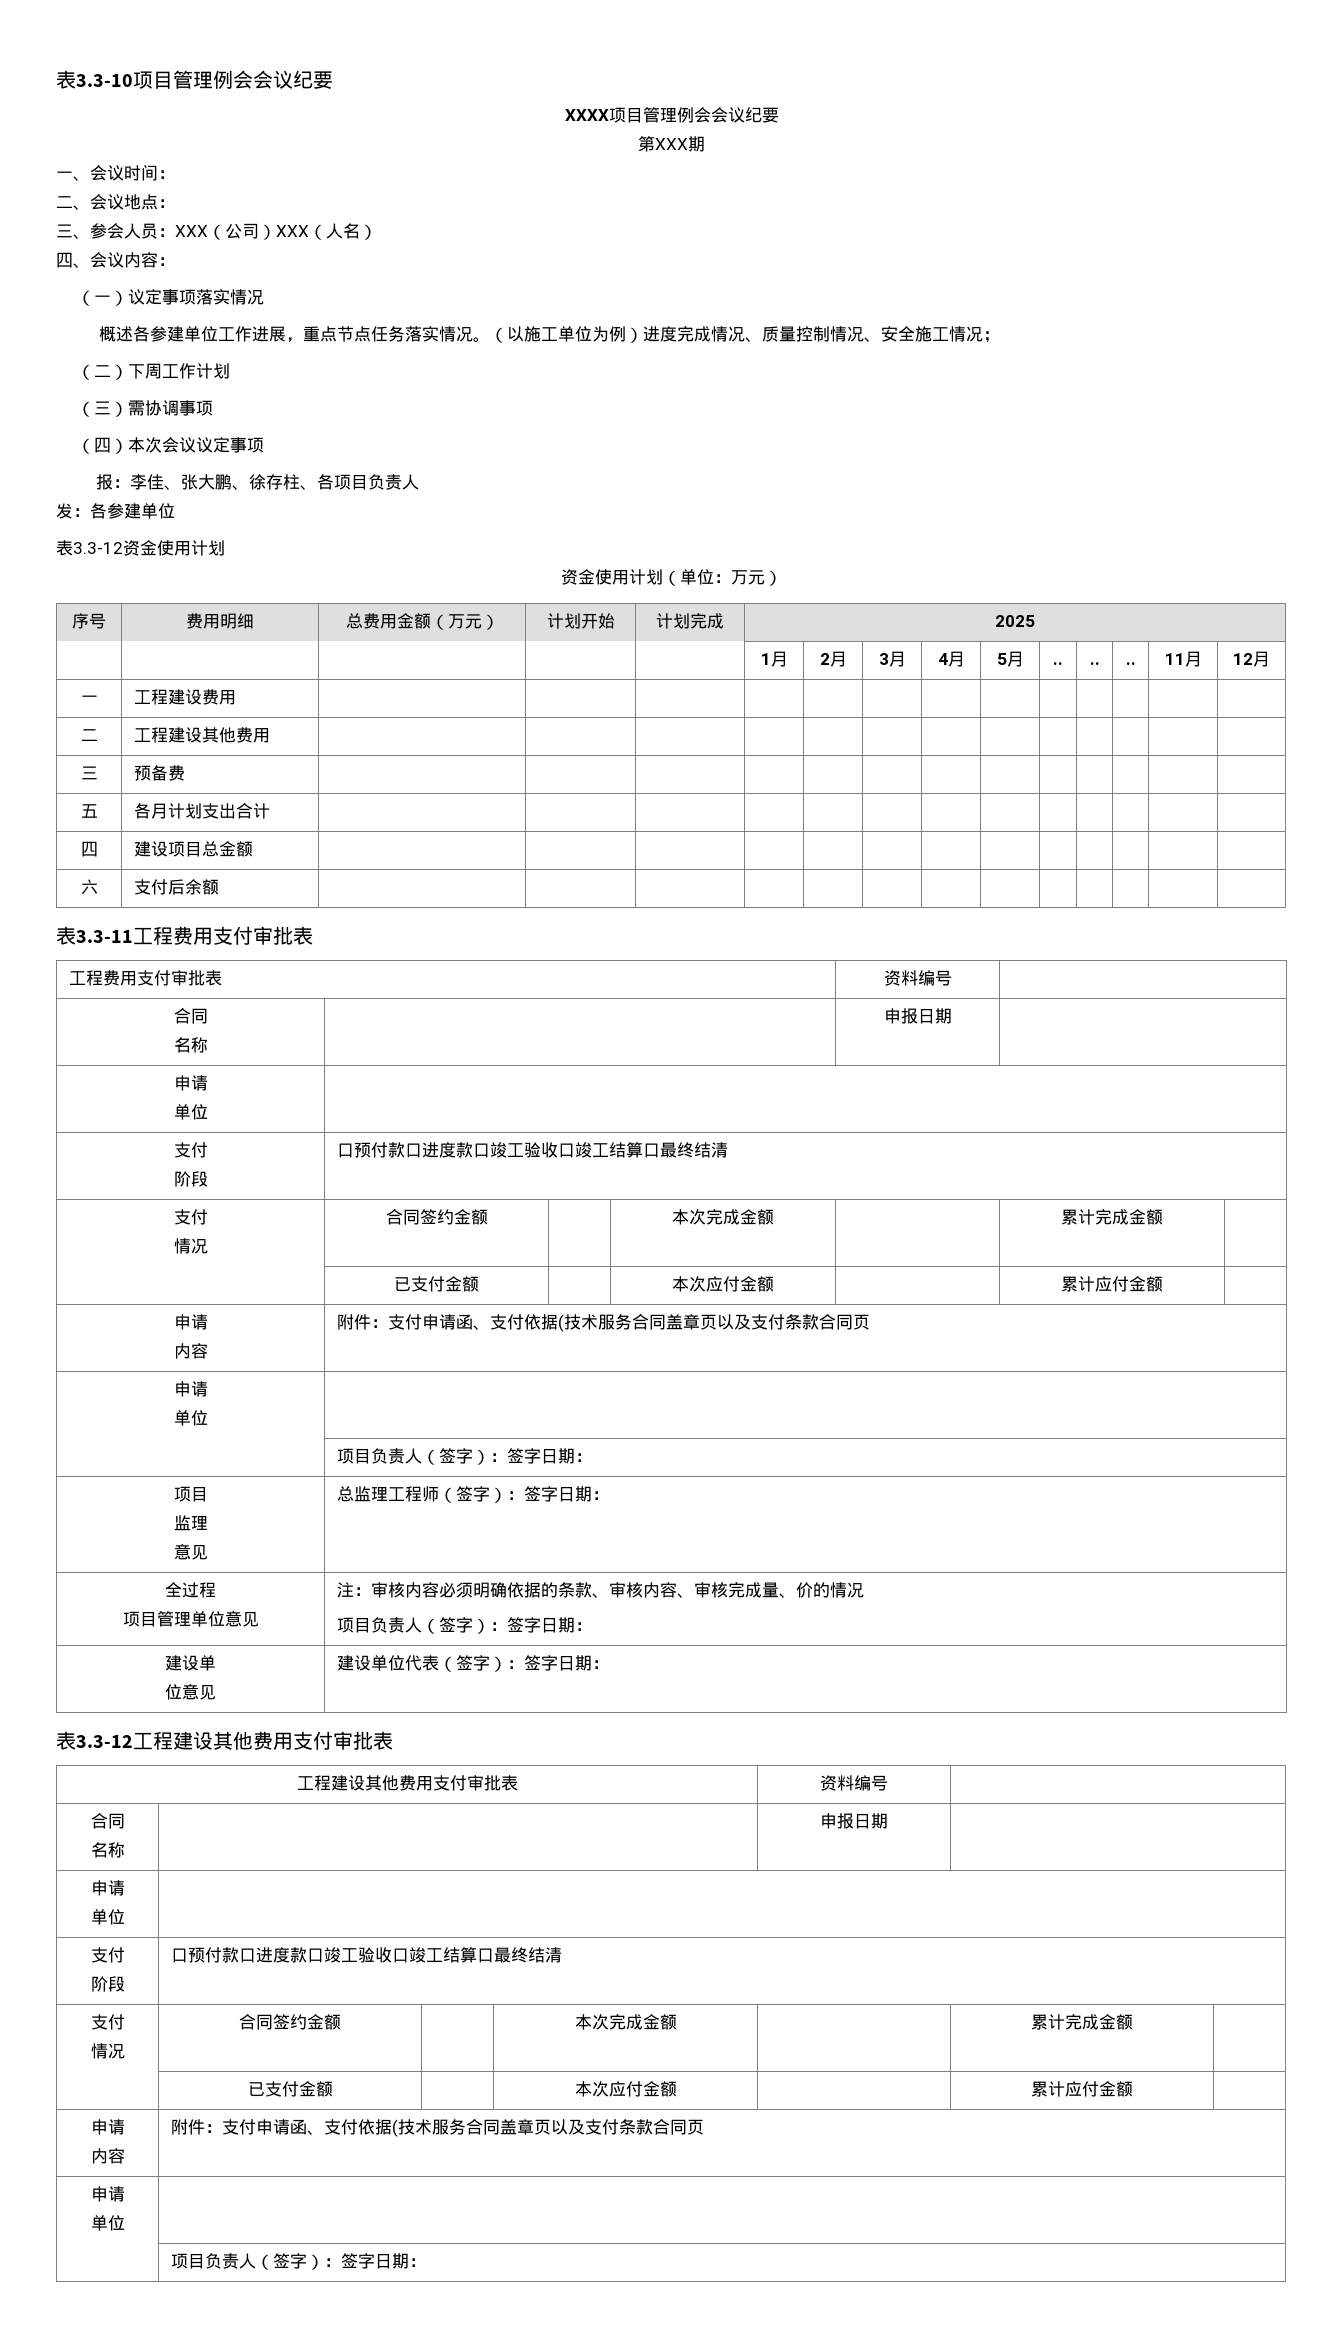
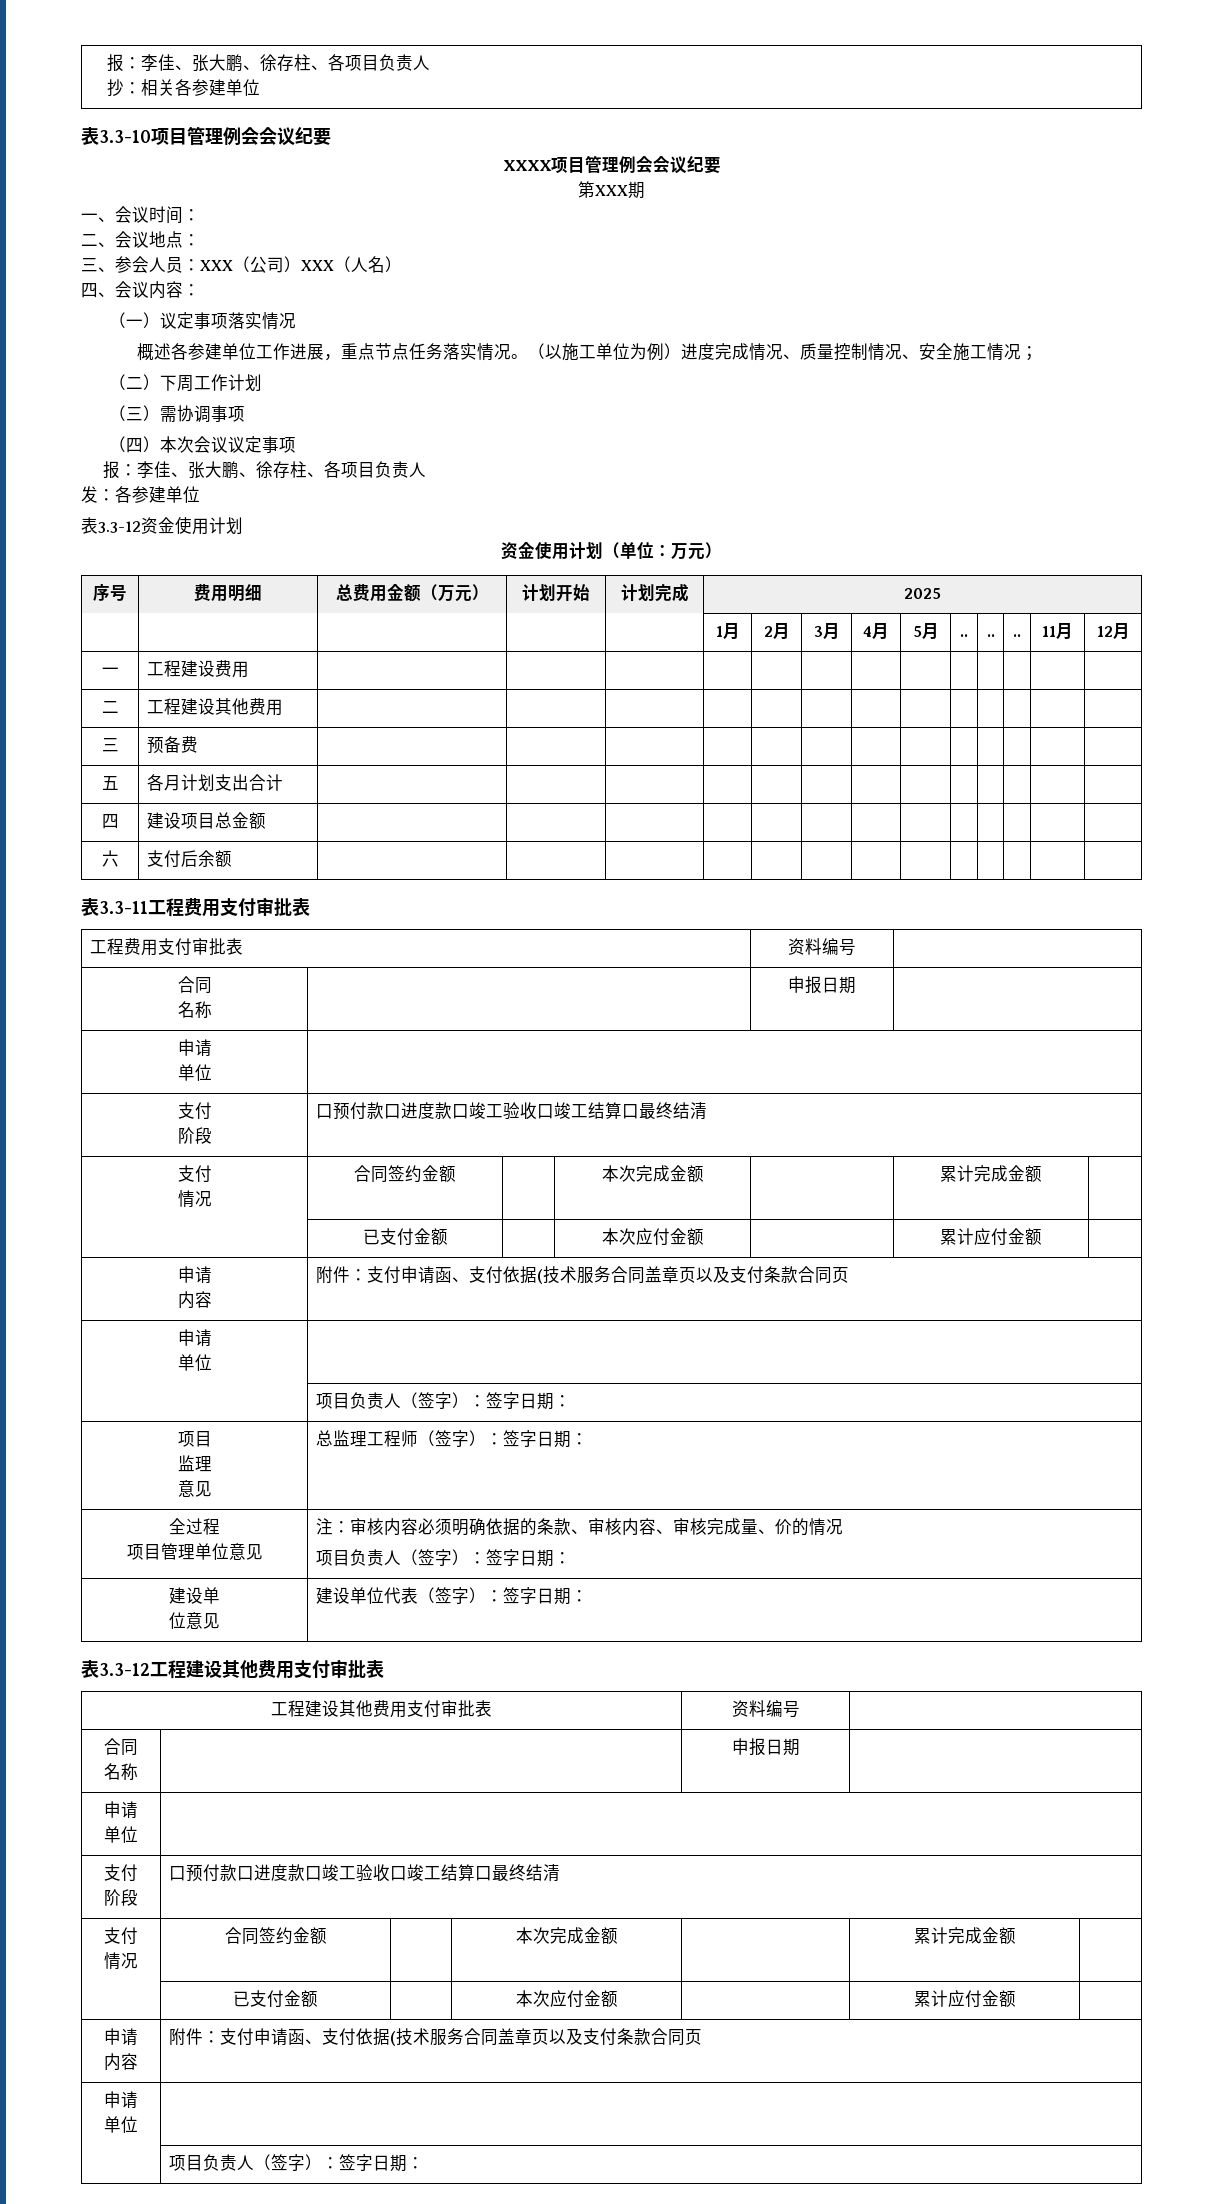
(56, 79) none -> [106,54,430,72] [106,79,260,97] 报：李佳、张大鹏、徐存柱、各项目负责人 // 抄：相关各参建单位 //

